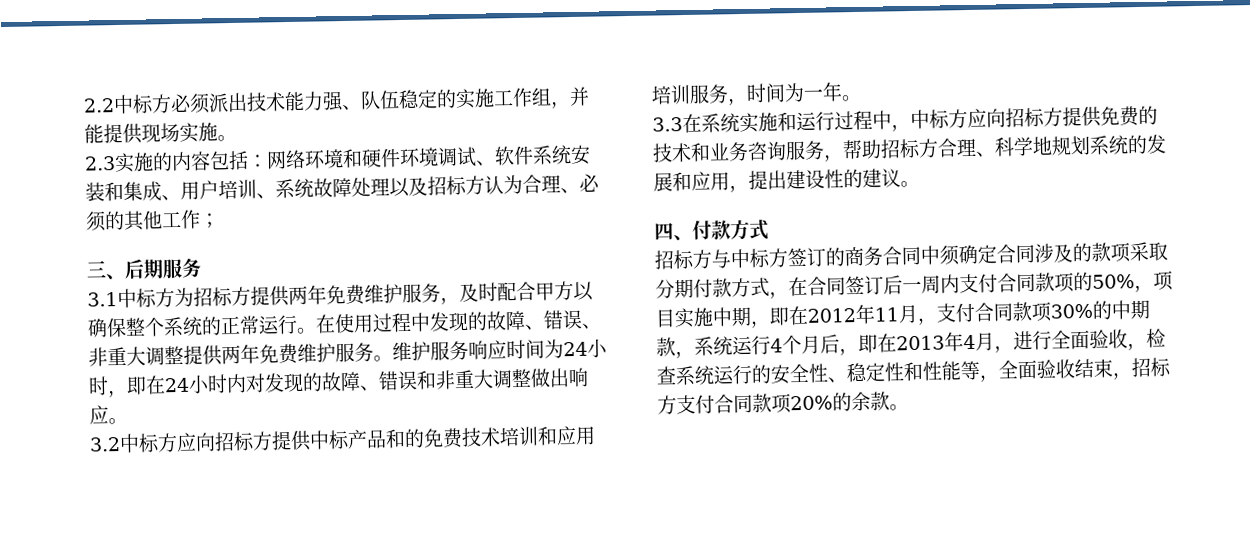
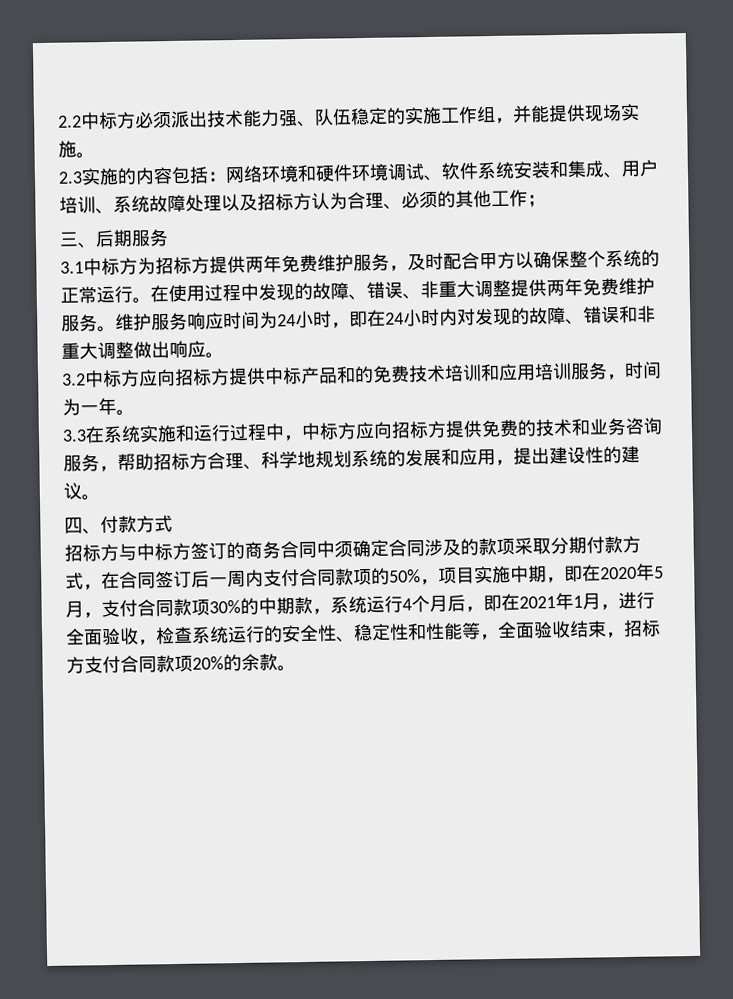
[807,304,899,325] 2012年11 -> [600,563,664,581] 2020年5
[896,332,976,352] 2013年4 -> [519,592,583,611] 2021年1

